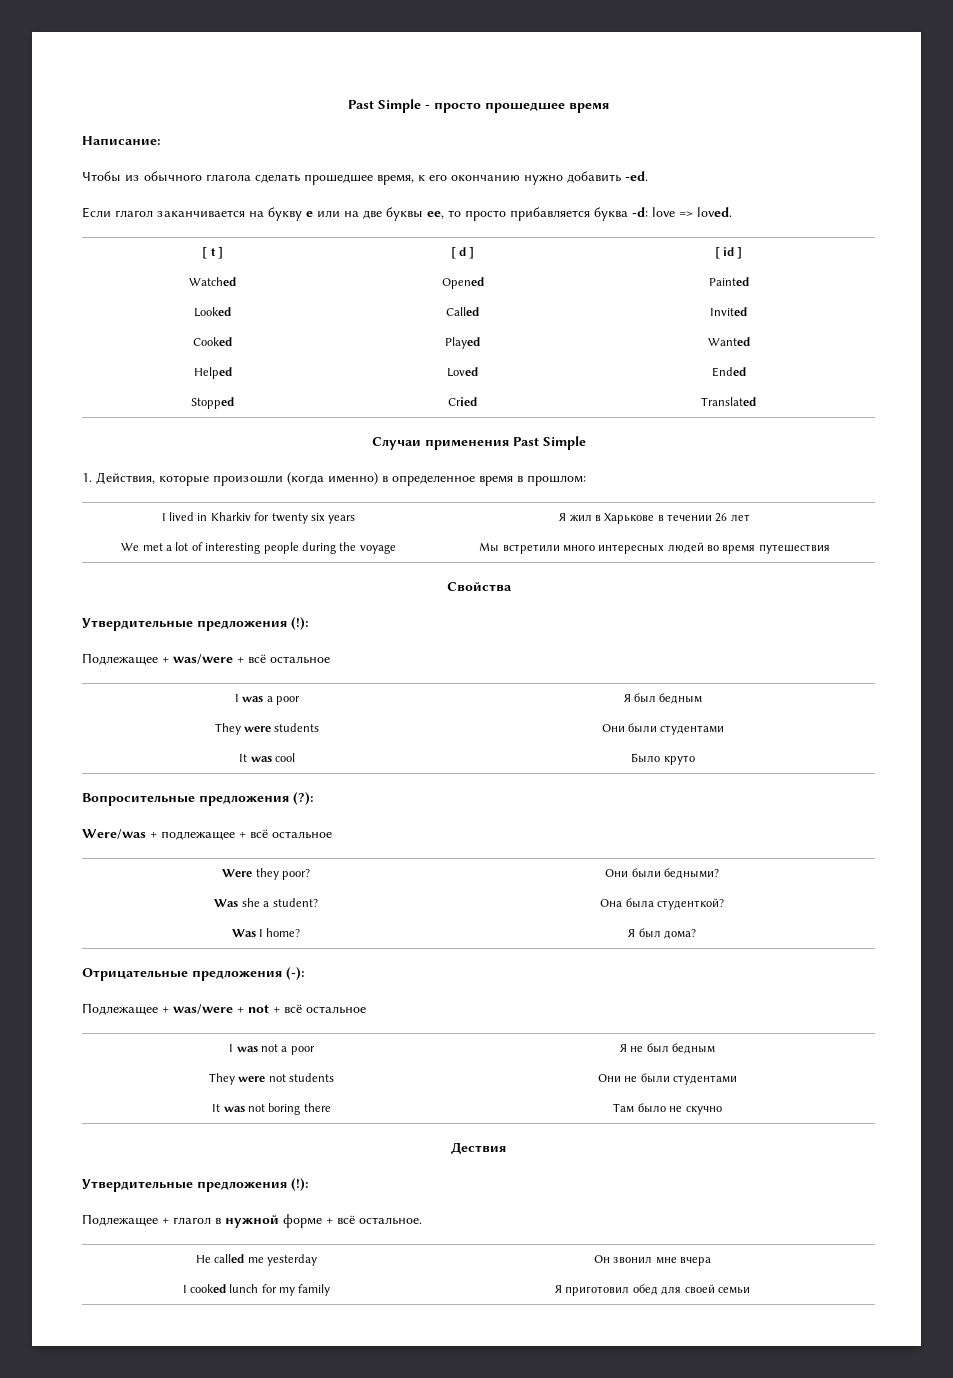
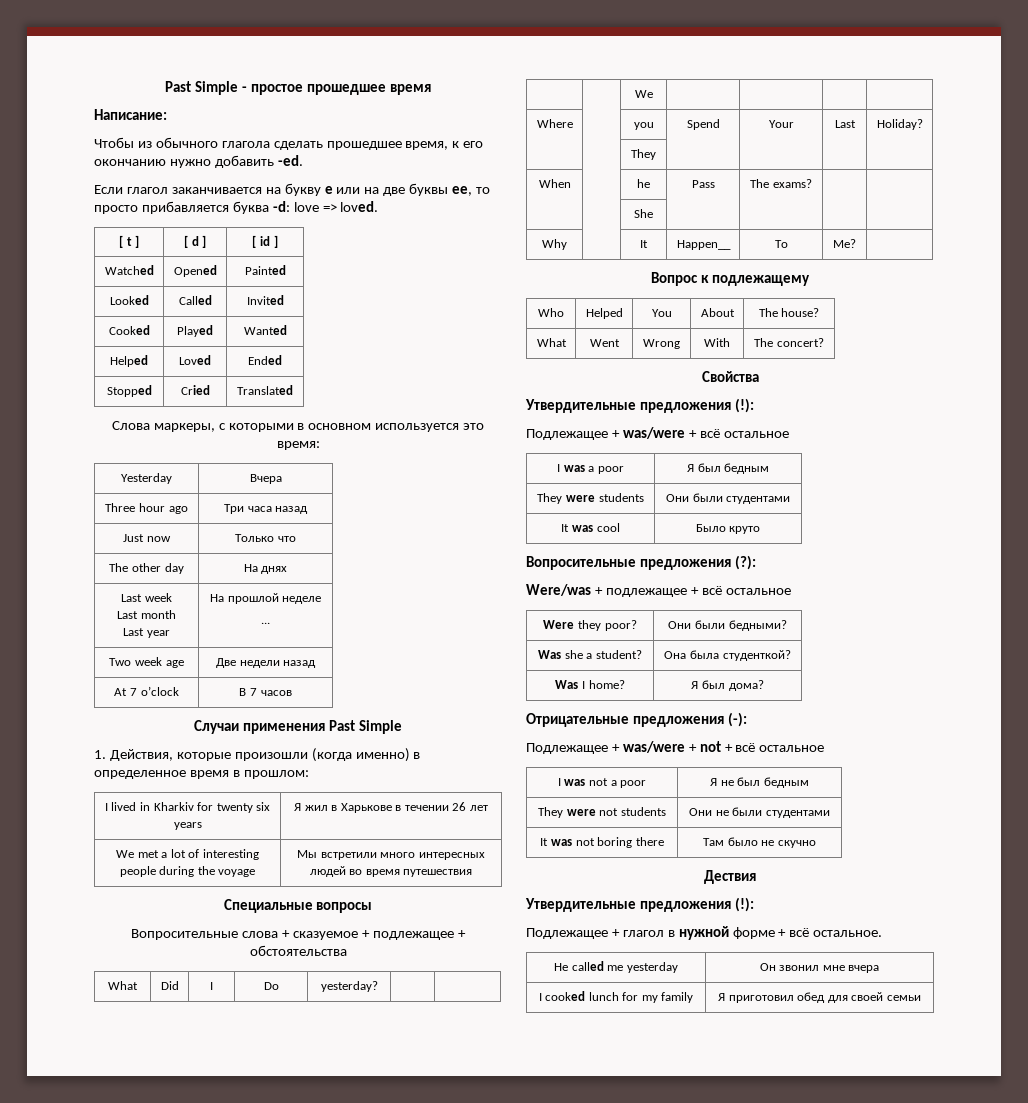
[434,102,481,113] просто -> [250,84,303,95] простое
(756, 401) none -> [111,421,485,432] [276,441,320,450] [121,473,172,484] [249,474,282,484] [105,503,188,514] [223,504,309,514] [123,534,171,542] [235,534,296,542] [109,563,184,574] [243,564,288,574] [121,593,172,602] [117,610,176,619] [123,628,170,638] [209,593,322,604] [261,622,270,624] [109,657,184,668] [215,658,317,668] [114,686,179,696] [239,688,292,696] // Слова маркеры, с которыми в основном используется это время: // Yesterday | Вчера // Three hour ago | Три часа назад // Just now | Только что // The other day | На днях // Last week // Last month // Last year | На прошлой неделе // ... // Two week age | Две недели назад // At 7 o’clock | В 7 часов
(830, 549) none -> [223,899,373,913] [131,929,466,940] [249,945,347,956] [108,981,138,990] [160,981,179,990] [210,982,213,990] [263,982,279,990] [320,981,378,992] [634,90,653,98] [536,119,573,128] [633,122,654,130] [686,119,720,130] [768,120,794,128] [834,120,856,128] [876,119,923,130] [631,149,656,160] [538,179,571,188] [637,179,650,188] [691,180,715,188] [750,179,812,188] [634,209,653,218] [542,239,567,250] [640,240,648,248] [676,240,731,250] [774,240,788,248] [833,239,856,248] [651,272,810,286] [538,308,564,317] [585,308,623,319] [651,309,672,317] [700,308,735,317] [758,308,820,317] [536,338,567,347] [589,339,620,347] [643,339,680,349] [704,338,730,347] [754,338,824,347] // Специальные вопросы // Вопросительные слова + сказуемое + подлежащее + обстоятельства // What | Did | I | Do | yesterday? | | // | | We | | | | // Where | | you | Spend | Your | Last | Holiday? // | | They | | | | // When | | he | Pass | The exams? | | // | | She | | | | // Why | | It | Happen__ | To | Me? | // Вопрос к подлежащему // Who | Helped | You | About | The house? // What | Went | Wrong | With | The concert?

